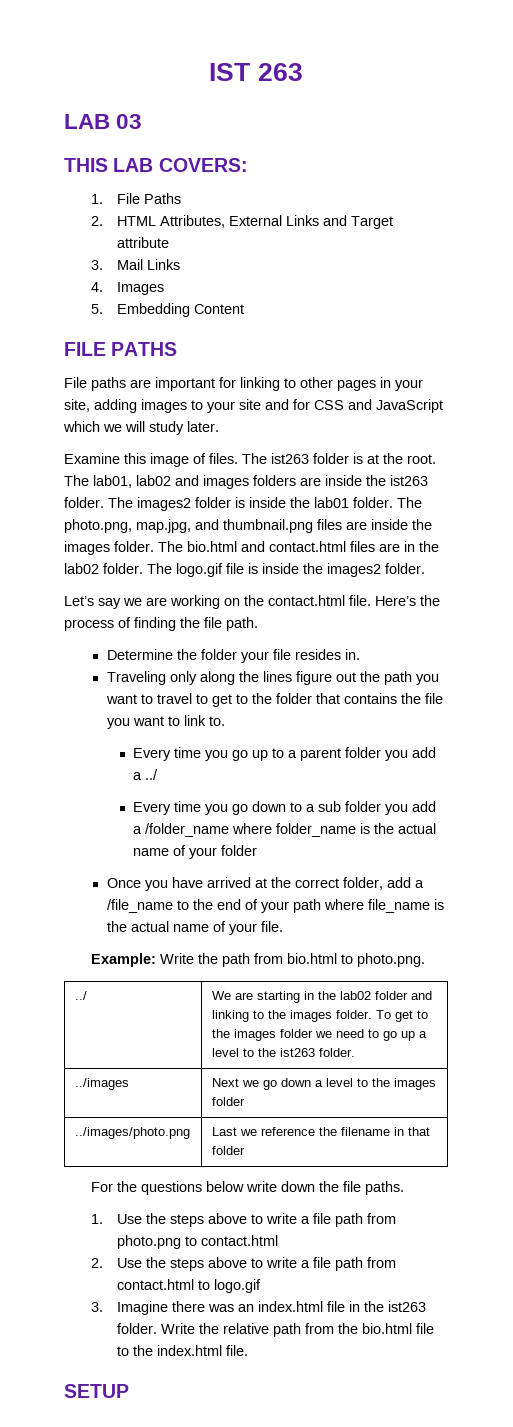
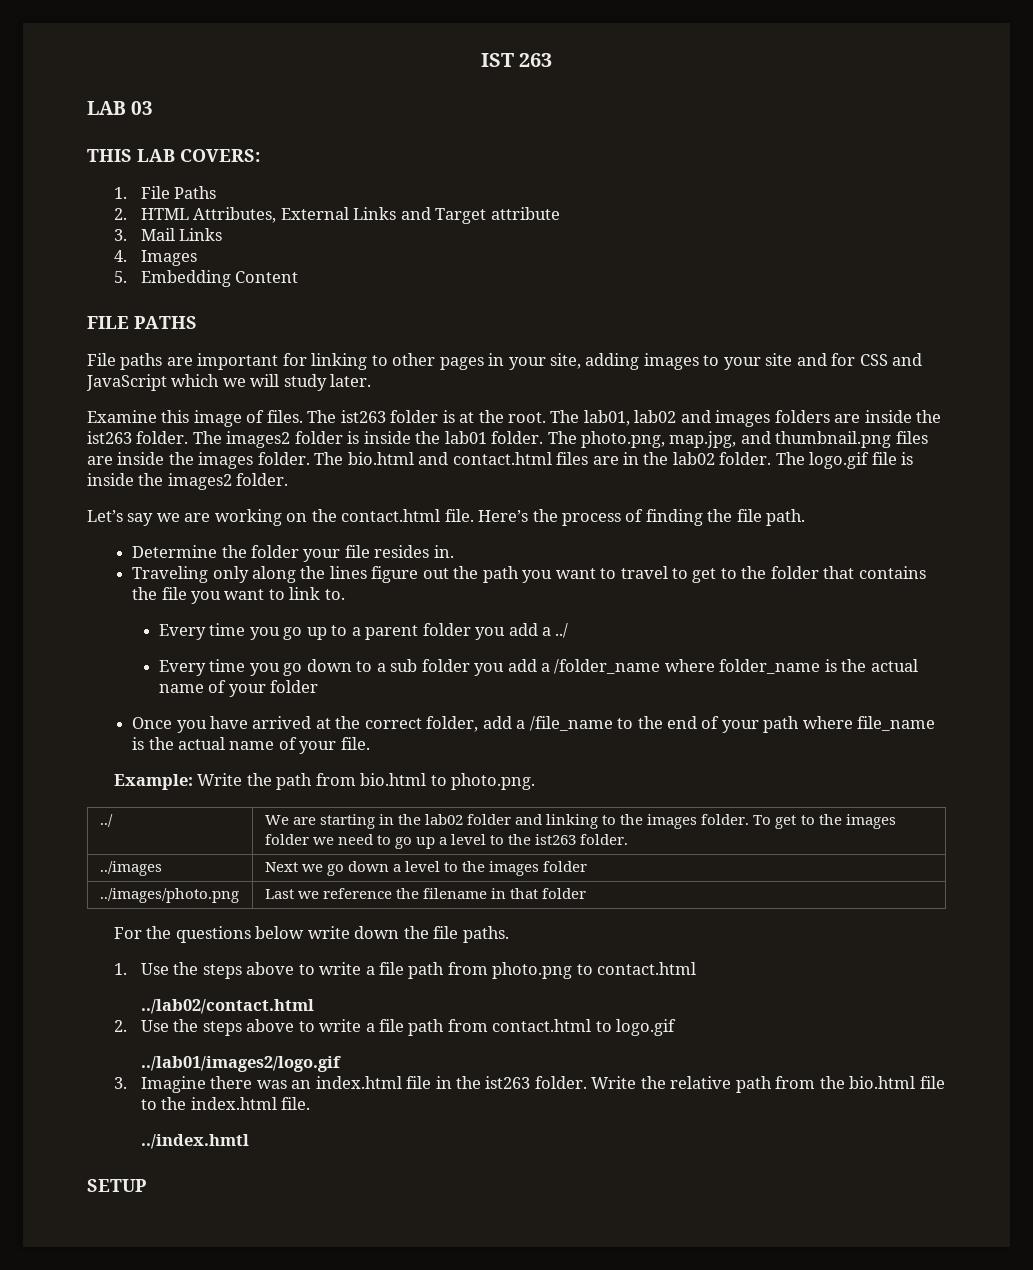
(279, 1240) none -> [140,999,314,1014] // ../lab02/contact.html
(262, 1286) none -> [140,1056,341,1072] // ../lab01/images2/logo.gif
(249, 1350) none -> [140,1134,249,1149] // ../index.hmtl

